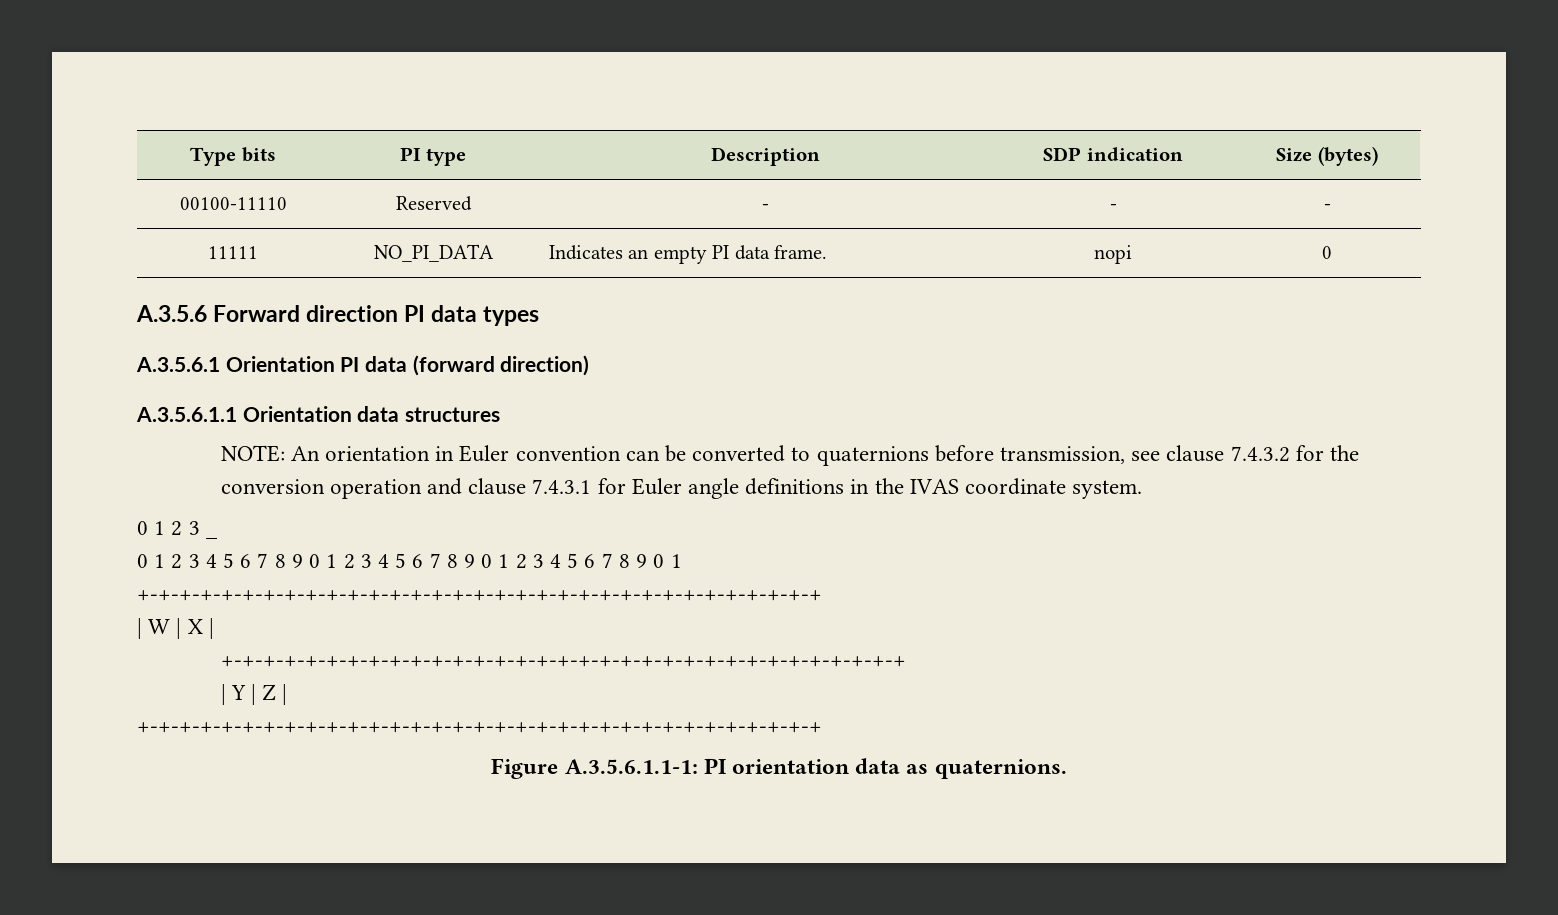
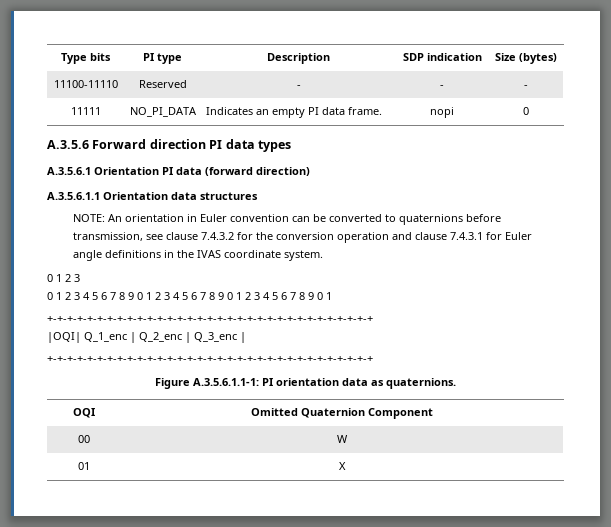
[179,197,287,210] 00100-11110 -> [53,80,118,88] 11100-11110
[205,535,218,539] _ -> (80, 278) none
[137,618,214,639] [220,656,906,667] [220,684,277,705] | W | X | // +-+-+-+-+-+-+-+-+-+-+-+-+-+-+-+-+-+-+-+-+-+-+-+-+-+-+-+-+-+-+-+-+ // | Y | Z -> [47,332,237,343] |OQI| Q_1_enc | Q_2_enc | Q_3_enc
(1067, 769) none -> [73,408,95,418] [251,408,433,419] [78,435,90,443] [337,435,348,443] [78,462,90,470] [339,462,346,470] // OQI | Omitted Quaternion Component // 00 | W // 01 | X

